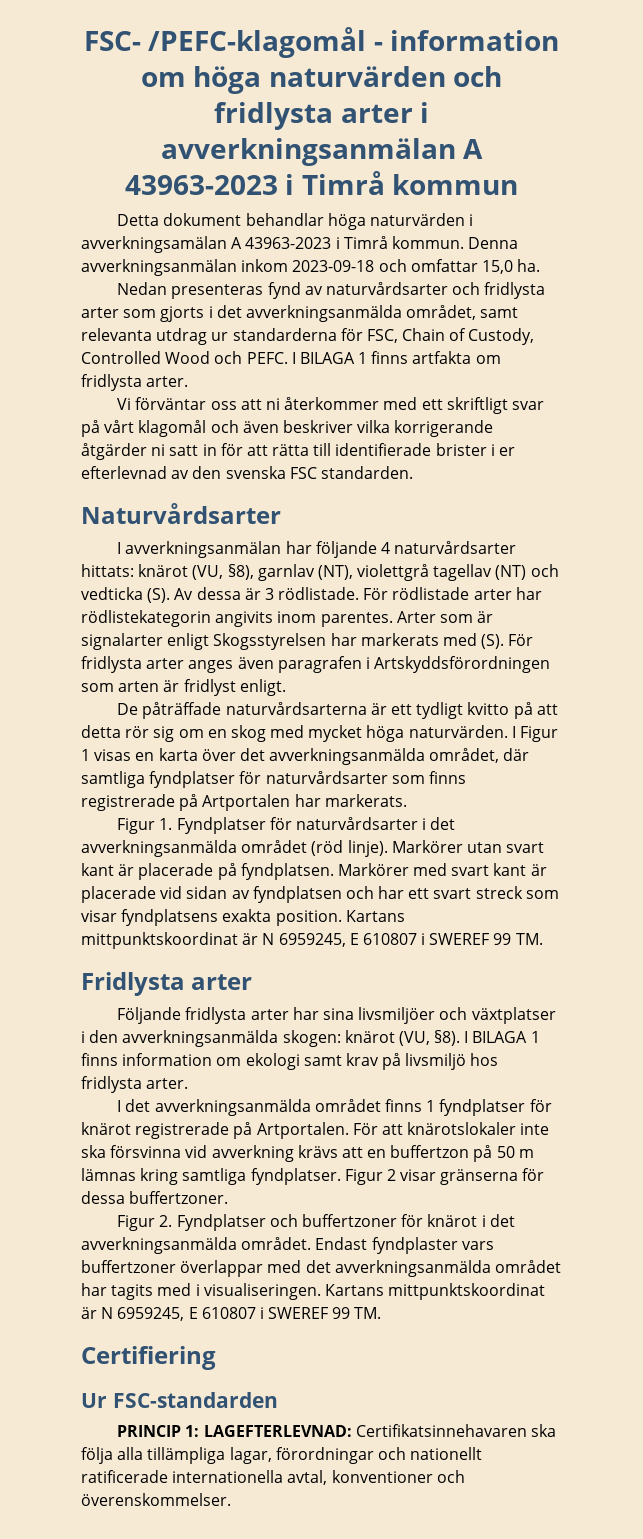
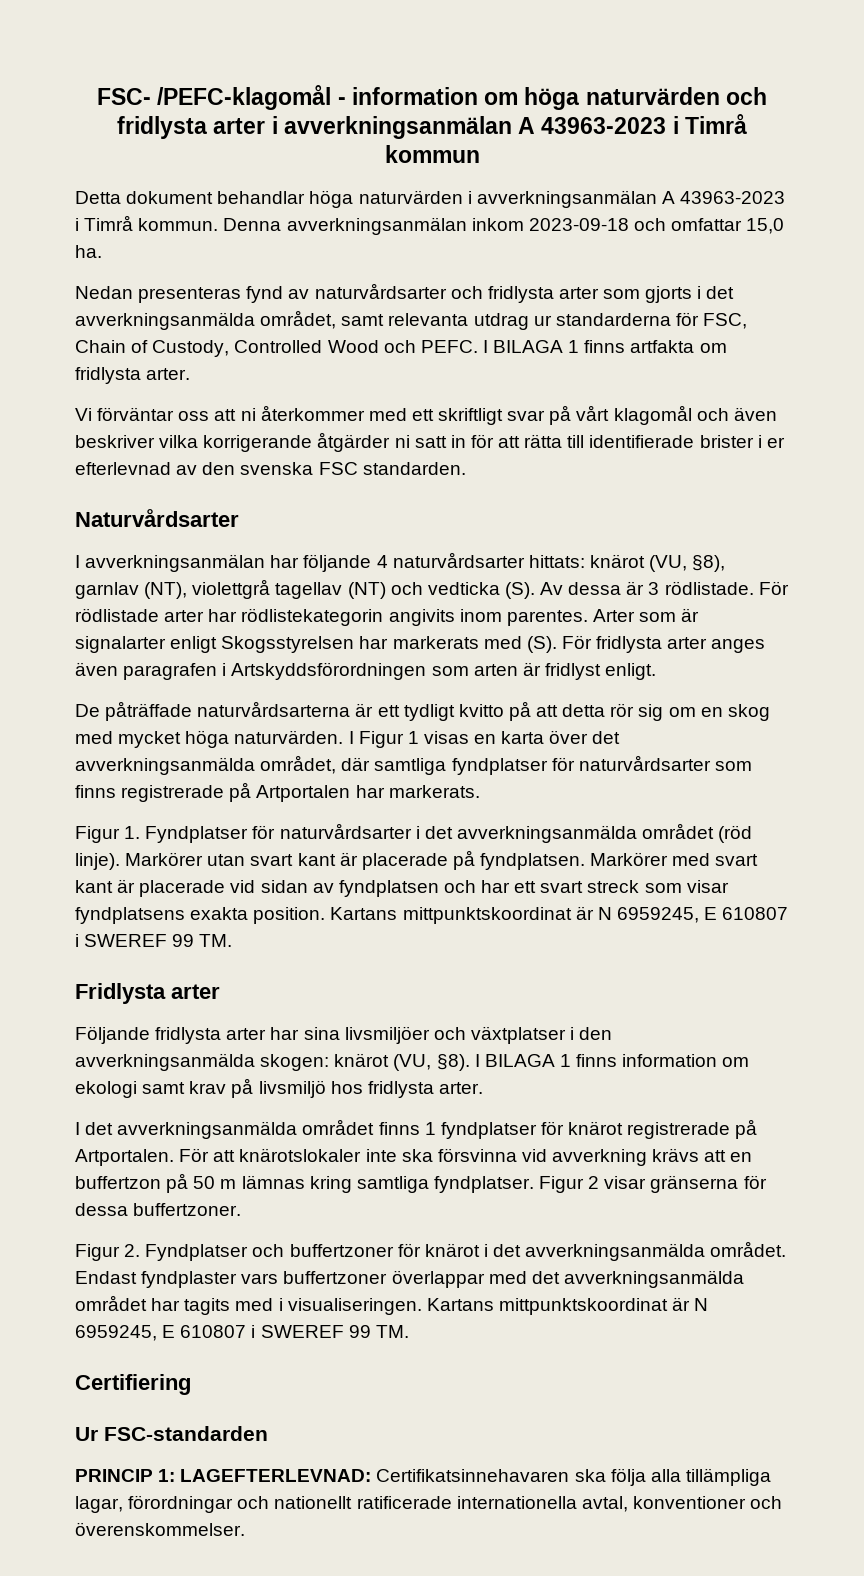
[81,236,227,253] avverkningsamälan -> [476,190,657,208] avverkningsanmälan

